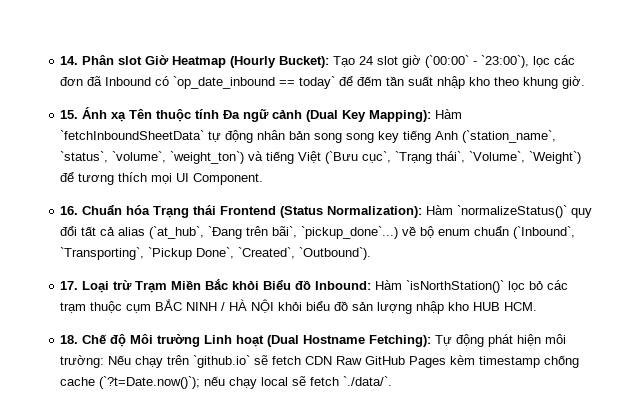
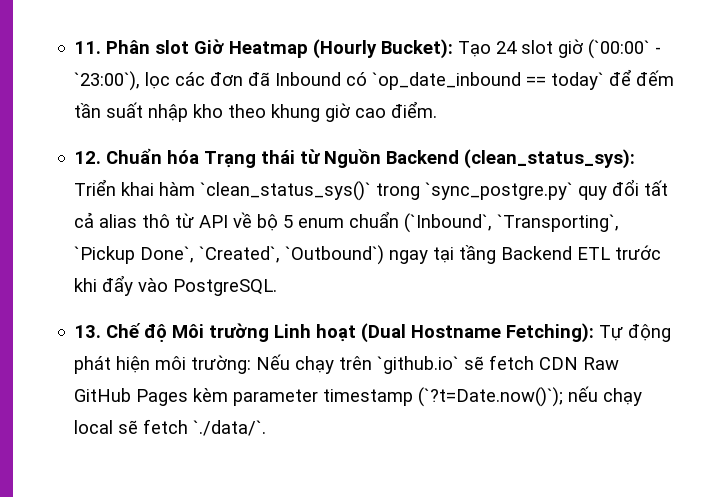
[60,56,79,65] 14. -> [74,41,102,54] 11.
[562,76,586,89] [60,107,463,122] [60,130,557,143] [60,151,582,164] [60,172,264,185] [60,204,568,218] giờ. // 15. Ánh xạ Tên thuộc tính Đa ngữ cảnh (Dual Key Mapping): Hàm `fetchInboundSheetData` tự động nhân bản song song key tiếng Anh (`station_name`, `status`, `volume`, `weight_ton`) và tiếng Việt (`Bưu cục`, `Trạng thái`, `Volume`, `Weight`) để tương thích mọi UI Component. // 16. Chuẩn hóa Trạng thái Frontend (Status Normalization): Hàm `normalizeStatus()` -> [325,101,438,122] [74,148,636,169] [74,179,574,201] giờ cao điểm. // 12. Chuẩn hóa Trạng thái từ Nguồn Backend (clean_status_sys): Triển khai hàm `clean_status_sys()` trong `sync_postgre.py`
[149,226,399,239] (`at_hub`, `Đang trên bãi`, `pickup_done`...) -> [142,213,229,228] thô từ API
(435, 232) none -> [283,215,294,228] 5
[299,247,372,260] [60,279,569,293] [60,299,538,314] [60,335,79,344] `Outbound`). // 17. Loại trừ Trạm Miền Bắc khỏi Biểu đồ Inbound: Hàm `isNorthStation()` lọc bỏ các trạm thuộc cụm BẮC NINH / HÀ NỘI khỏi biểu đồ sản lượng nhập kho HUB HCM. // 18. -> [285,245,662,265] [74,275,278,296] [74,325,102,338] `Outbound`) ngay tại tầng Backend ETL trước khi đẩy vào PostgreSQL. // 13.
[479,355,580,368] [60,377,96,386] timestamp chống cache -> [233,389,414,406] parameter timestamp

